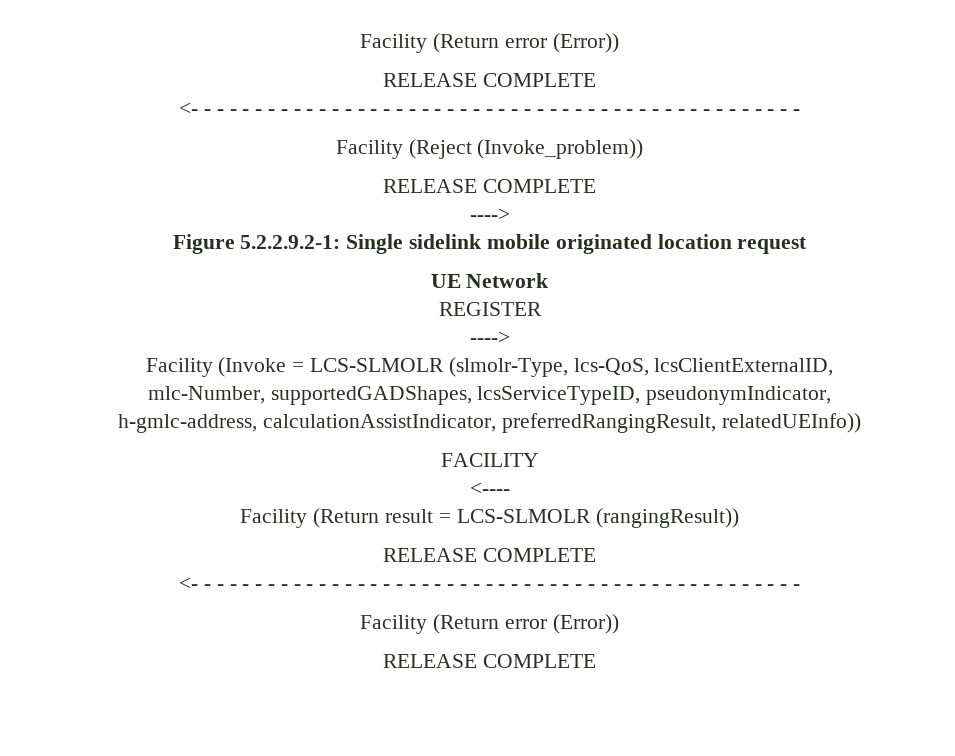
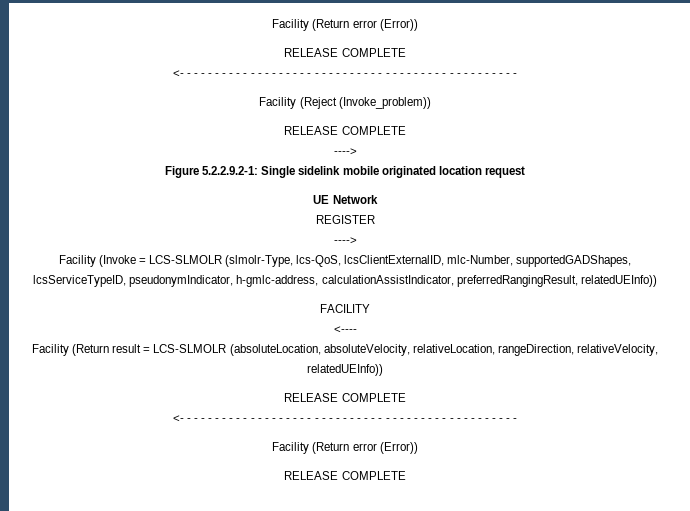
[595,508,739,528] (rangingResult)) -> [229,344,658,356] [307,364,383,376] (absoluteLocation, absoluteVelocity, relativeLocation, rangeDirection, relativeVelocity, relatedUEInfo))

